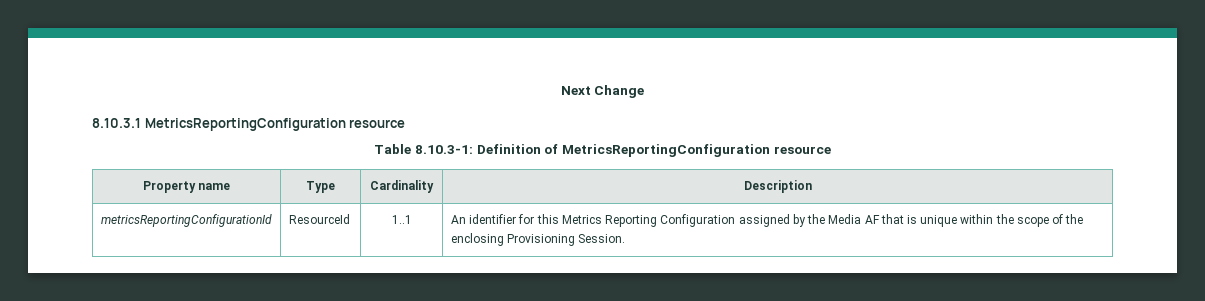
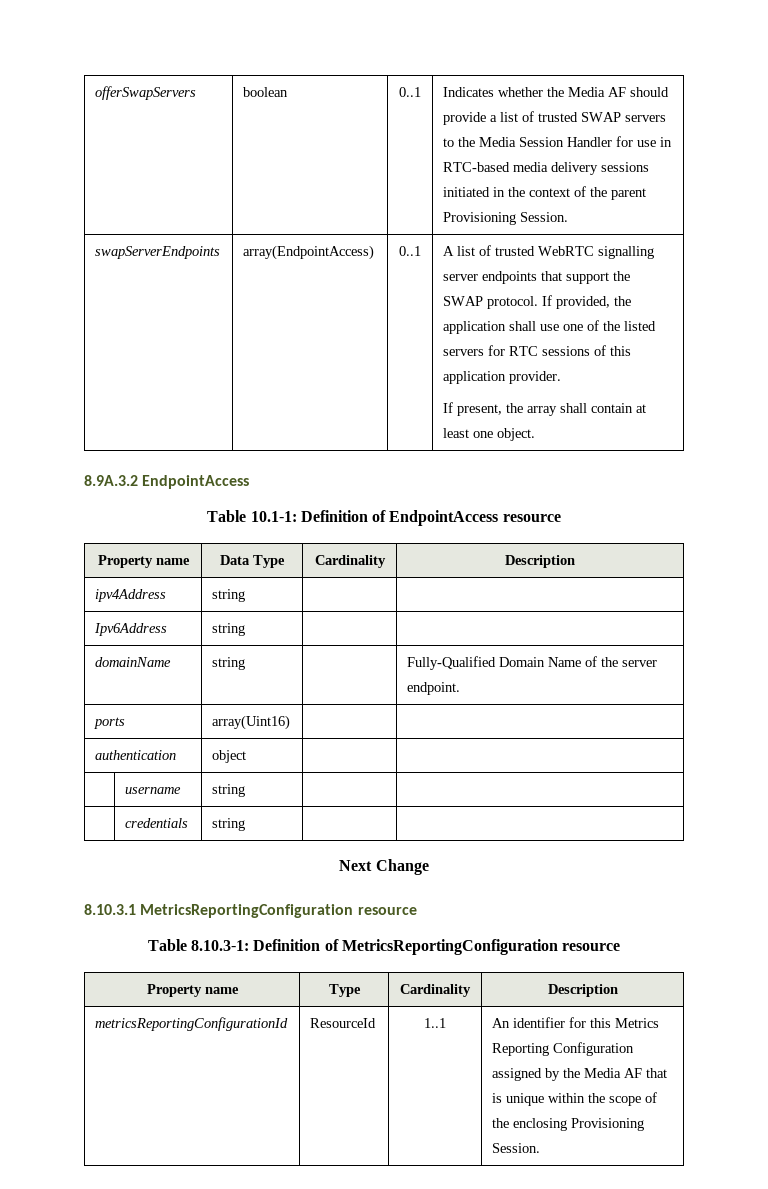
(560, 90) none -> [95,86,197,100] [243,87,289,97] [399,87,421,97] [443,87,670,97] [443,111,667,125] [443,136,673,147] [443,162,650,175] [443,186,647,200] [443,212,569,225] [95,246,221,259] [243,245,375,260] [399,246,421,256] [443,245,655,259] [443,271,631,284] [443,295,632,309] [443,320,657,334] [443,345,632,356] [443,371,562,384] [443,402,647,416] [443,428,536,441] [84,475,250,489] [207,510,561,526] [97,555,190,568] [220,555,285,568] [314,555,386,568] [505,555,575,568] [95,589,167,602] [212,589,246,602] [94,623,168,636] [212,623,246,636] [95,657,172,667] [212,657,246,670] [407,656,658,670] [407,682,461,695] [94,717,126,729] [212,715,291,730] [95,750,177,760] [212,750,247,763] [125,787,182,794] [212,784,246,797] [125,818,189,828] [212,818,246,831] offerSwapServers | boolean | 0..1 | Indicates whether the Media AF should provide a list of trusted SWAP servers to the Media Session Handler for use in RTC-based media delivery sessions initiated in the context of the parent Provisioning Session. // swapServerEndpoints | array(EndpointAccess) | 0..1 | A list of trusted WebRTC signalling server endpoints that support the SWAP protocol. If provided, the application shall use one of the listed servers for RTC sessions of this application provider. // If present, the array shall contain at least one object. // 8.9A.3.2 EndpointAccess // Table 10.1-1: Definition of EndpointAccess resource // Property name | Data Type | Cardinality | Description // ipv4Address | string | | // Ipv6Address | string | | // domainName | string | | Fully-Qualified Domain Name of the server endpoint. // ports | array(Uint16) | | // authentication | object | | // | username | string | | // | credentials | string | | //

